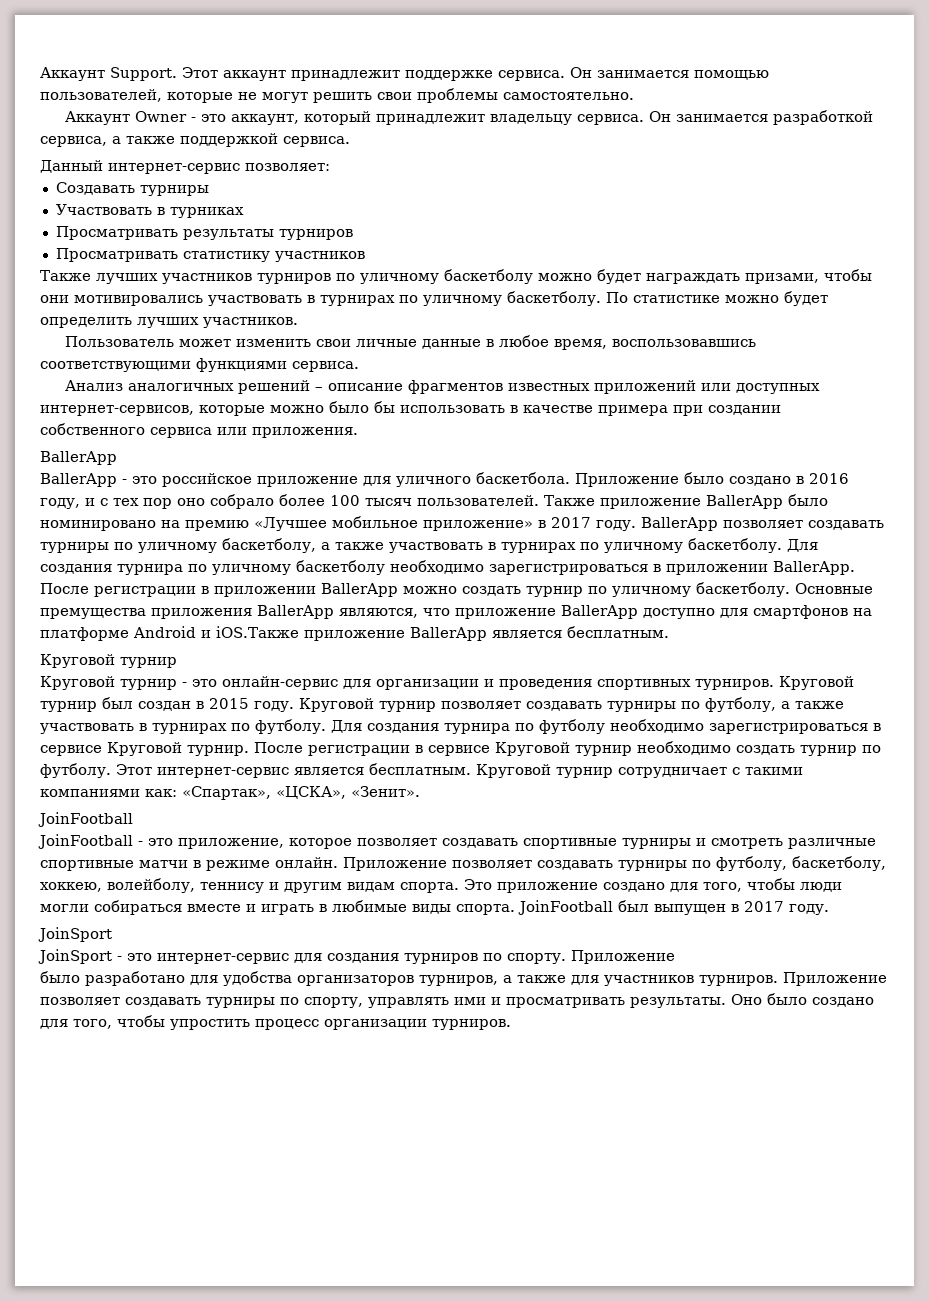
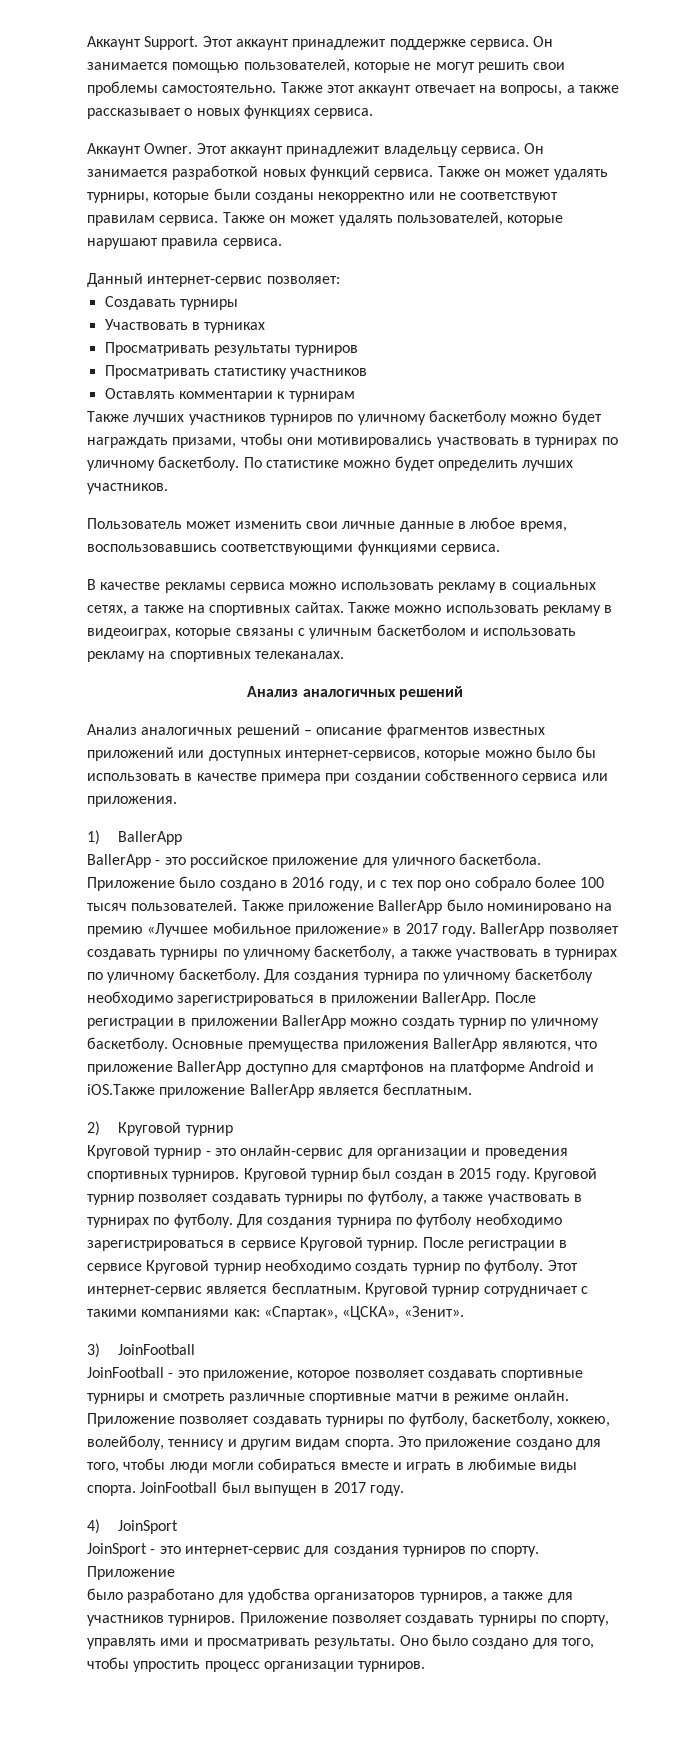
[65,111,372,125] // Аккаунт Owner - это аккаунт, который -> [280,82,619,96] [87,105,374,119] [87,143,283,157] Также этот аккаунт отвечает на вопросы, а также рассказывает о новых функциях сервиса. // Аккаунт Owner. Этот аккаунт
[40,133,278,147] сервиса, а также поддержкой -> [262,166,608,180] [87,188,559,203] [87,212,564,226] [87,238,219,249] новых функций сервиса. Также он может удалять турниры, которые были созданы некорректно или не соответствуют правилам сервиса. Также он может удалять пользователей, которые нарушают правила
(365, 256) none -> [104,388,355,402] // Оставлять комментарии к турнирам
(359, 366) none -> [87,579,596,593] [87,602,613,616] [87,624,577,639] [87,651,344,662] [247,686,463,700] // В качестве рекламы сервиса можно использовать рекламу в социальных сетях, а также на спортивных сайтах. Также можно использовать рекламу в видеоиграх, которые связаны с уличным баскетболом и использовать рекламу на спортивных телеканалах. // Анализ аналогичных решений
(358, 432) none -> [87,830,100,845] 1)
(669, 632) none -> [87,1121,100,1136] 2)
(420, 791) none -> [87,1343,100,1358] 3)
(829, 909) none -> [87,1519,100,1534] 4)

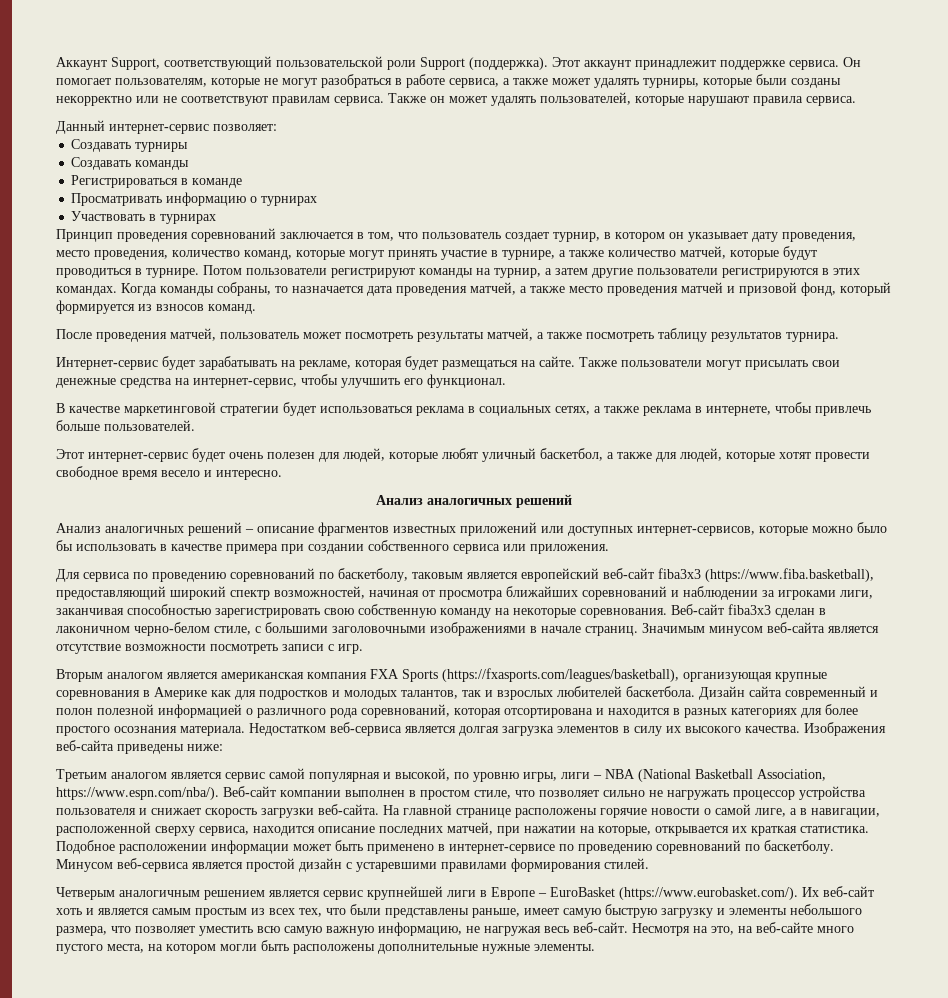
[87,36,199,50] Аккаунт Support. -> [56,56,548,70] Аккаунт Support, соответствующий пользовательской роли Support (поддержка).
[87,59,566,73] [87,81,619,96] [87,105,374,119] [87,143,545,157] [87,165,501,180] занимается помощью пользователей, которые не могут решить свои проблемы самостоятельно. Также этот аккаунт отвечает на вопросы, а также рассказывает о новых функциях сервиса. // Аккаунт Owner. Этот аккаунт принадлежит владельцу сервиса. Он занимается разработкой новых функций сервиса. Также он -> [56,74,548,88] помогает пользователям, которые не могут разобраться в работе сервиса, а также
[104,319,266,333] [104,342,359,356] [104,365,368,379] [104,388,355,402] [87,410,602,425] [87,433,618,448] [87,456,574,471] [87,483,168,494] [87,517,567,532] [87,541,500,555] [87,579,496,593] Участвовать в турниках // Просматривать результаты турниров // Просматривать статистику участников // Оставлять комментарии к турнирам // Также лучших участников турниров по уличному баскетболу можно будет награждать призами, чтобы они мотивировались участвовать в турнирах по уличному баскетболу. По статистике можно будет определить лучших участников. // Пользователь может изменить свои личные данные в любое время, воспользовавшись соответствующими функциями сервиса. // В качестве рекламы сервиса можно использовать рекламу -> [71,157,190,170] [71,175,243,188] [71,192,318,206] [71,211,217,224] [56,228,856,242] [56,246,817,260] [56,265,860,278] [56,282,891,296] [56,300,256,314] [56,328,839,342] [56,356,840,370] [56,374,506,388] [56,402,465,416] Создавать команды // Регистрироваться в команде // Просматривать информацию о турнирах // Участвовать в турнирах // Принцип проведения соревнований заключается в том, что пользователь создает турнир, в котором он указывает дату проведения, место проведения, количество команд, которые могут принять участие в турнире, а также количество матчей, которые будут проводиться в турнире. Потом пользователи регистрируют команды на турнир, а затем другие пользователи регистрируются в этих командах. Когда команды собраны, то назначается дата проведения матчей, а также место проведения матчей и призовой фонд, который формируется из взносов команд. // После проведения матчей, пользователь может посмотреть результаты матчей, а также посмотреть таблицу результатов турнира. // Интернет-сервис будет зарабатывать на рекламе, которая будет размещаться на сайте. Также пользователи могут присылать свои денежные средства на интернет-сервис, чтобы улучшить его функционал. // В качестве маркетинговой стратегии будет использоваться реклама
[187,602,613,616] [87,624,577,639] [87,651,344,662] на спортивных сайтах. Также можно использовать рекламу в видеоиграх, которые связаны с уличным баскетболом и использовать рекламу на спортивных телеканалах. -> [643,402,871,416] [56,420,195,431] [56,448,870,462] [56,466,282,480] реклама в интернете, чтобы привлечь больше пользователей. // Этот интернет-сервис будет очень полезен для людей, которые любят уличный баскетбол, а также для людей, которые хотят провести свободное время весело и интересно.
[87,830,183,845] [87,853,542,868] [87,876,605,891] [87,899,613,914] [87,922,619,937] [87,945,617,960] [87,968,593,983] [87,991,536,1006] [87,1015,599,1029] [87,1037,597,1052] [87,1061,594,1075] [87,1083,473,1098] [87,1121,233,1136] [87,1145,568,1159] [87,1167,597,1182] [87,1190,582,1205] [87,1213,562,1228] [87,1237,568,1251] [87,1259,578,1274] [87,1282,588,1297] [87,1306,464,1320] [87,1343,196,1358] [87,1367,584,1381] [87,1390,569,1404] [87,1412,611,1427] [87,1435,601,1450] [87,1458,578,1473] [87,1481,404,1496] [87,1519,179,1534] [87,1543,539,1557] [87,1566,175,1580] [87,1588,573,1603] [87,1612,610,1626] [87,1634,594,1649] [87,1657,426,1672] 1) BallerApp // BallerApp - это российское приложение для уличного баскетбола. Приложение было создано в 2016 году, и с тех пор оно собрало более 100 тысяч пользователей. Также приложение BallerApp было номинировано на премию «Лучшее мобильное приложение» в 2017 году. BallerApp позволяет создавать турниры по уличному баскетболу, а также участвовать в турнирах по уличному баскетболу. Для создания турнира по уличному баскетболу необходимо зарегистрироваться в приложении BallerApp. После регистрации в приложении BallerApp можно создать турнир по уличному баскетболу. Основные премущества приложения BallerApp являются, что приложение BallerApp доступно для смартфонов на платформе Android и iOS.Также приложение BallerApp является бесплатным. // 2) Круговой турнир // Круговой турнир - это онлайн-сервис для организации и проведения спортивных турниров. Круговой турнир был создан в 2015 году. Круговой турнир позволяет создавать турниры по футболу, а также участвовать в турнирах по футболу. Для создания турнира по футболу необходимо зарегистрироваться в сервисе Круговой турнир. После регистрации в сервисе Круговой турнир необходимо создать турнир по футболу. Этот интернет-сервис является бесплатным. Круговой турнир сотрудничает с такими компаниями как: «Спартак», «ЦСКА», «Зенит». // 3) JoinFootball // JoinFootball - это приложение, которое позволяет создавать спортивные турниры и смотреть различные спортивные матчи в режиме онлайн. Приложение позволяет создавать турниры по футболу, баскетболу, хоккею, волейболу, теннису и другим видам спорта. Это приложение создано для того, чтобы люди могли собираться вместе и играть в любимые виды спорта. JoinFootball был выпущен в 2017 году. // 4) JoinSport // JoinSport - это интернет-сервис для создания турниров по спорту. Приложение // было разработано для удобства организаторов турниров, а также для участников турниров. Приложение позволяет создавать турниры по спорту, управлять ими и просматривать результаты. Оно было создано для того, чтобы упростить процесс организации турниров. -> [56,568,874,582] [56,586,873,600] [56,604,826,618] [56,622,879,636] [56,644,363,654] [56,668,827,682] [56,686,878,700] [56,704,858,718] [56,722,886,736] [56,740,223,754] [56,768,826,782] [56,786,866,800] [56,804,880,818] [56,822,869,836] [56,840,834,854] [56,858,649,872] [56,886,874,900] [56,904,862,918] [56,922,854,936] [56,940,595,954] Для сервиса по проведению соревнований по баскетболу, таковым является европейский веб-сайт fiba3x3 (https://www.fiba.basketball), предоставляющий широкий спектр возможностей, начиная от просмотра ближайших соревнований и наблюдении за игроками лиги, заканчивая способностью зарегистрировать свою собственную команду на некоторые соревнования. Веб-сайт fiba3x3 сделан в лаконичном черно-белом стиле, с большими заголовочными изображениями в начале страниц. Значимым минусом веб-сайта является отсутствие возможности посмотреть записи с игр. // Вторым аналогом является американская компания FXA Sports (https://fxasports.com/leagues/basketball), организующая крупные соревнования в Америке как для подростков и молодых талантов, так и взрослых любителей баскетбола. Дизайн сайта современный и полон полезной информацией о различного рода соревнований, которая отсортирована и находится в разных категориях для более простого осознания материала. Недостатком веб-сервиса является долгая загрузка элементов в силу их высокого качества. Изображения веб-сайта приведены ниже: // Третьим аналогом является сервис самой популярная и высокой, по уровню игры, лиги – NBA (National Basketball Association, https://www.espn.com/nba/). Веб-сайт компании выполнен в простом стиле, что позволяет сильно не нагружать процессор устройства пользователя и снижает скорость загрузки веб-сайта. На главной странице расположены горячие новости о самой лиге, а в навигации, расположенной сверху сервиса, находится описание последних матчей, при нажатии на которые, открывается их краткая статистика. Подобное расположении информации может быть применено в интернет-сервисе по проведению соревнований по баскетболу. Минусом веб-сервиса является простой дизайн с устаревшими правилами формирования стилей. // Четверым аналогичным решением является сервис крупнейшей лиги в Европе – EuroBasket (https://www.eurobasket.com/). Их веб-сайт хоть и является самым простым из всех тех, что были представлены раньше, имеет самую быструю загрузку и элементы небольшого размера, что позволяет уместить всю самую важную информацию, не нагружая весь веб-сайт. Несмотря на это, на веб-сайте много пустого места, на котором могли быть расположены дополнительные нужные элементы.

